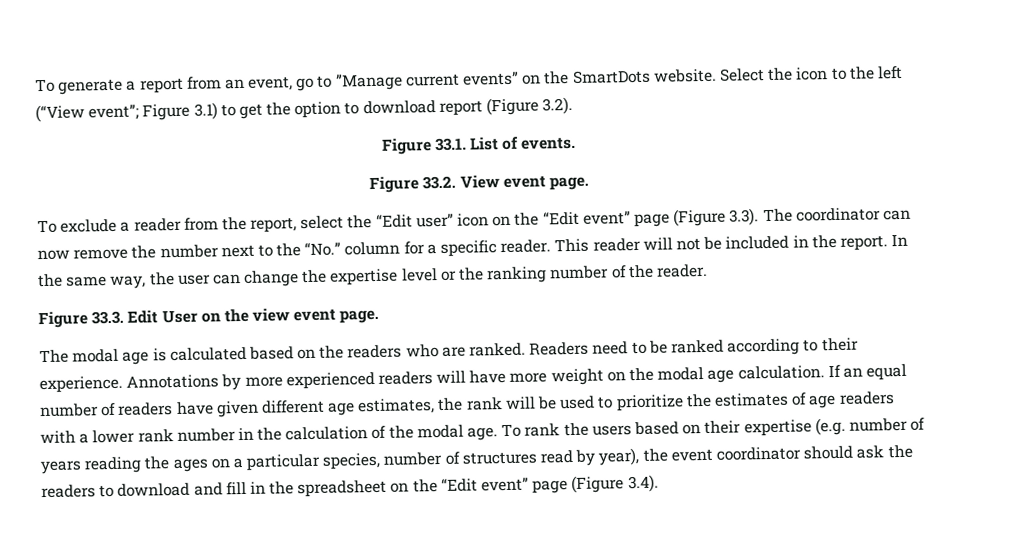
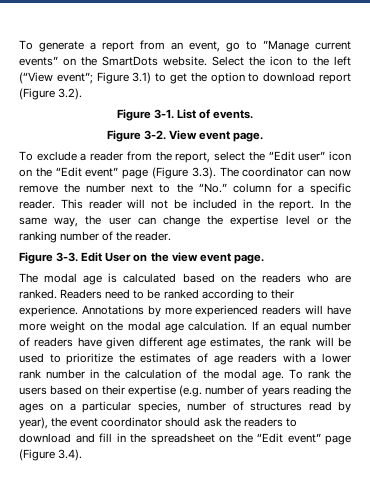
[434,137,467,152] 33.1. -> [153,109,174,119] 3-1.
[422,175,457,190] 33.2. -> [143,130,166,140] 3-2.
[91,310,125,325] 33.3. -> [56,252,79,262] 3-3.

